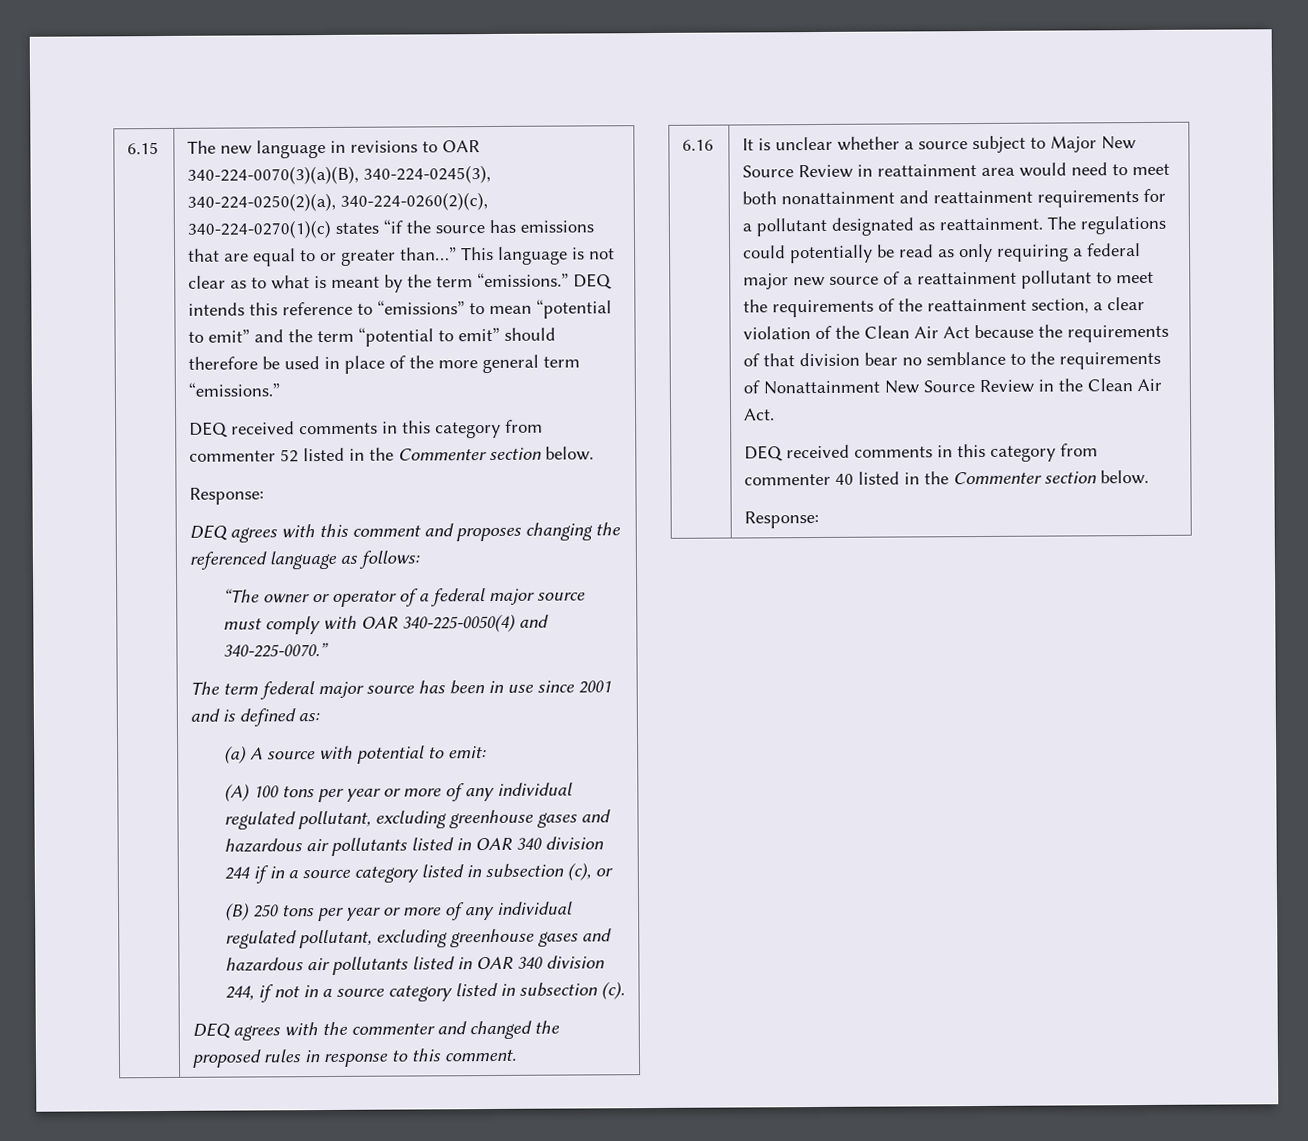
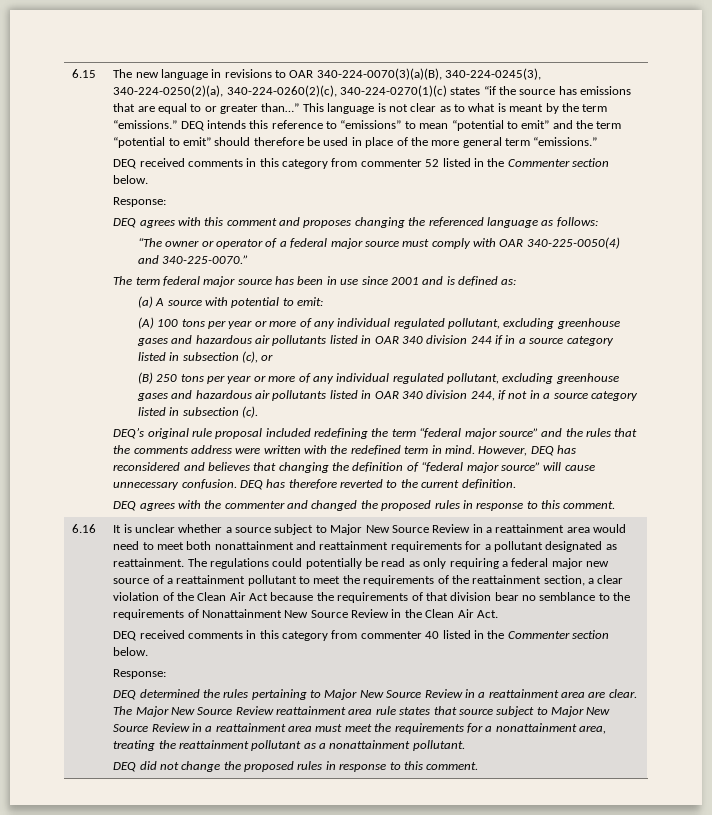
(625, 990) none -> [113,427,638,439] [113,445,577,456] [113,462,595,473] [113,479,516,490] // DEQ’s original rule proposal included redefining the term “federal major source” and the rules that the comments address were written with the redefined term in mind. However, DEQ has reconsidered and believes that changing the definition of “federal major source” will cause unnecessary confusion. DEQ has therefore reverted to the current definition.
(874, 170) none -> [486,527,493,533] a
(820, 519) none -> [113,689,637,700] [113,706,611,717] [113,723,607,734] [113,740,465,751] [113,761,479,772] // DEQ determined the rules pertaining to Major New Source Review in a reattainment area are clear. The Major New Source Review reattainment area rule states that source subject to Major New Source Review in a reattainment area must meet the requirements for a nonattainment area, treating the reattainment pollutant as a nonattainment pollutant. // DEQ did not change the proposed rules in response to this comment.

